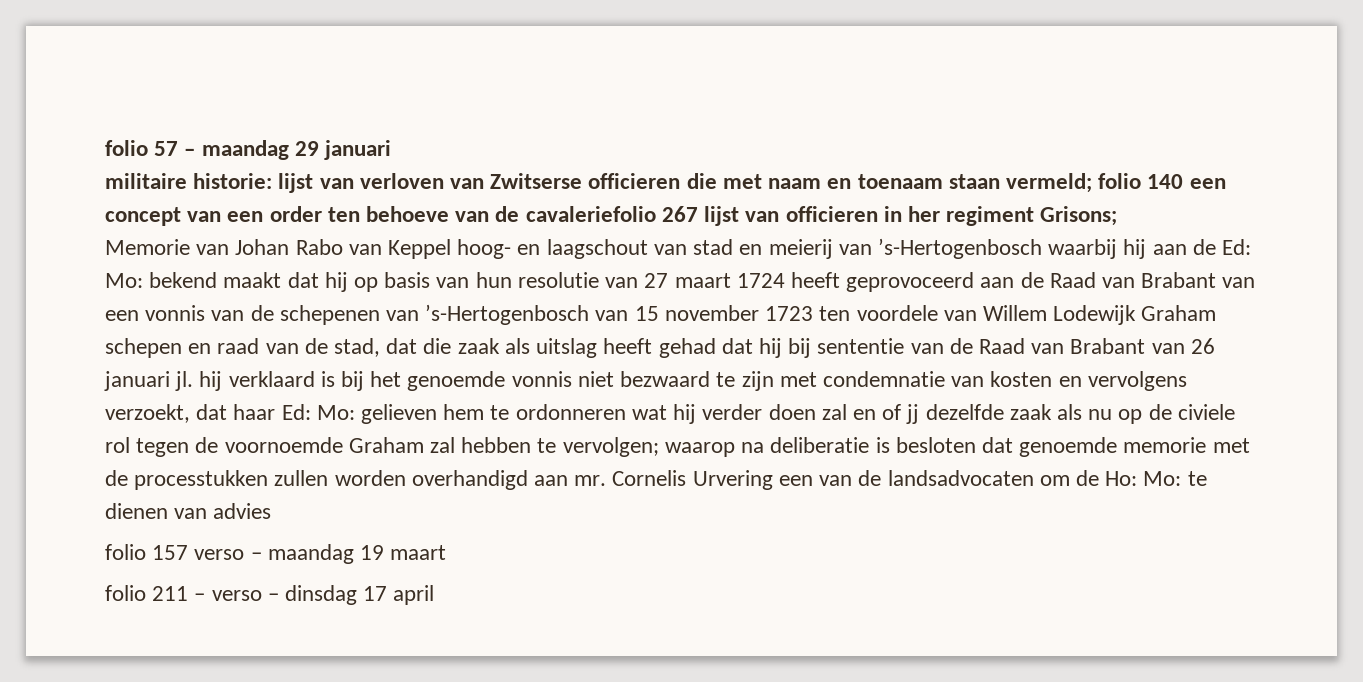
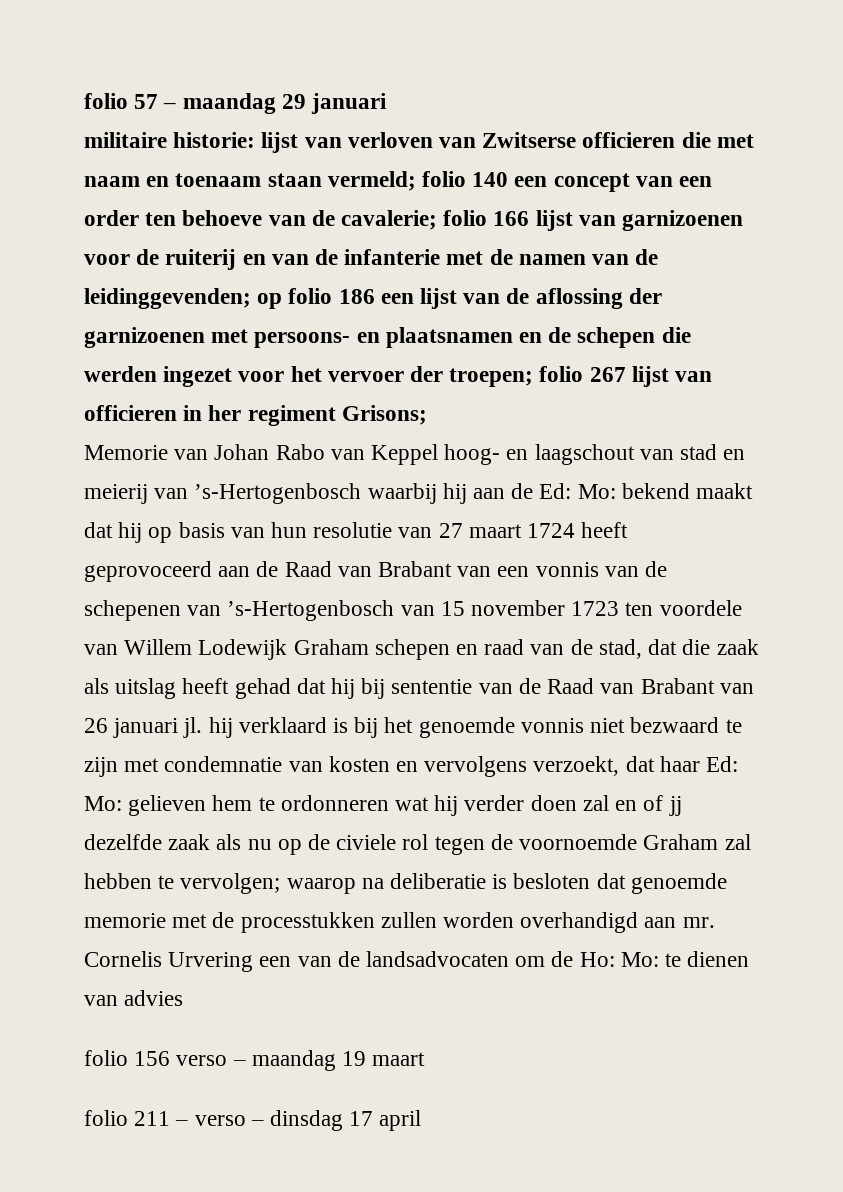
[525,206,656,222] cavaleriefolio -> [341,210,744,231] [84,249,659,270] [84,288,662,309] [84,327,691,348] [84,366,584,387] cavalerie; folio 166 lijst van garnizoenen voor de ruiterij en van de infanterie met de namen van de leidinggevenden; op folio 186 een lijst van de aflossing der garnizoenen met persoons- en plaatsnamen en de schepen die werden ingezet voor het vervoer der troepen; folio
[152,545,189,560] 157 -> [134,1051,171,1066] 156

